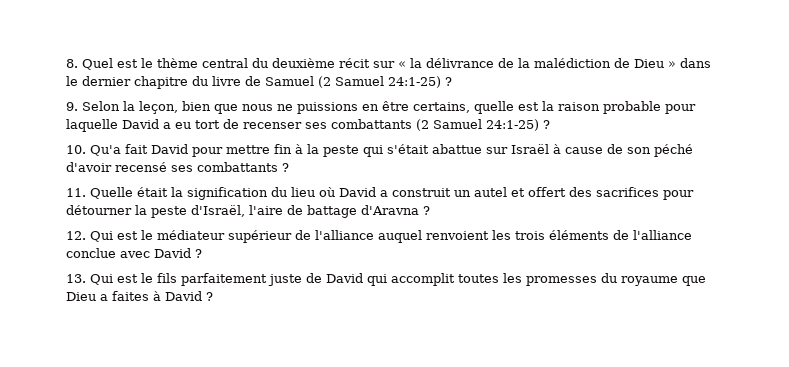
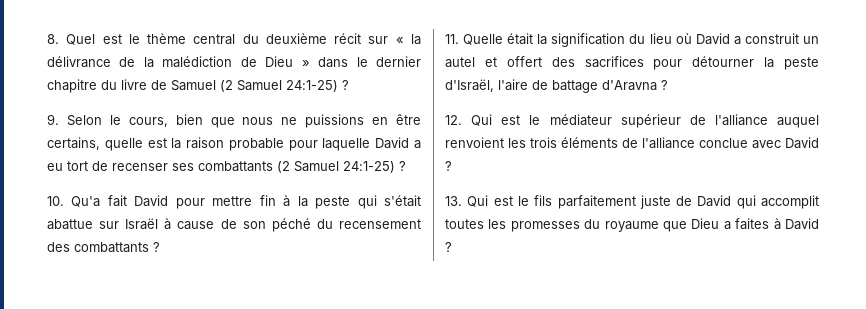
[123,101,178,114] la leçon, -> [109,115,168,127] le cours,
[66,162,193,172] d'avoir recensé ses -> [316,219,421,229] [47,242,70,252] du recensement des

